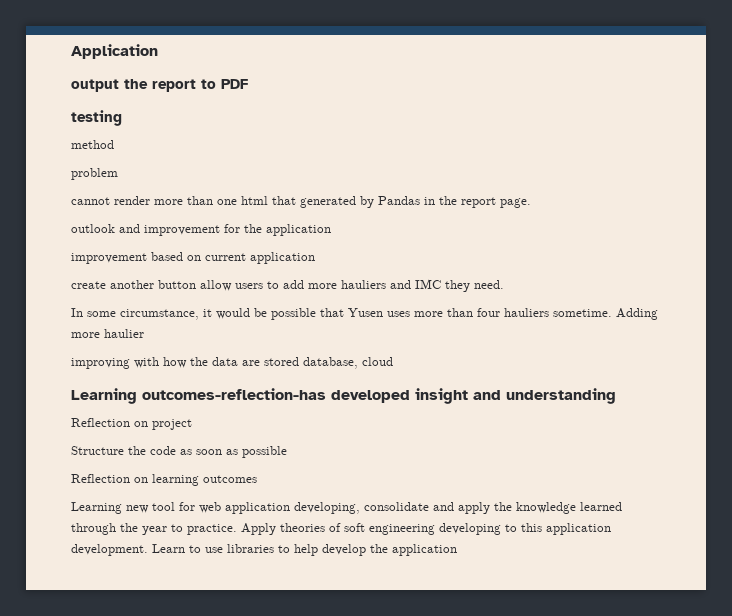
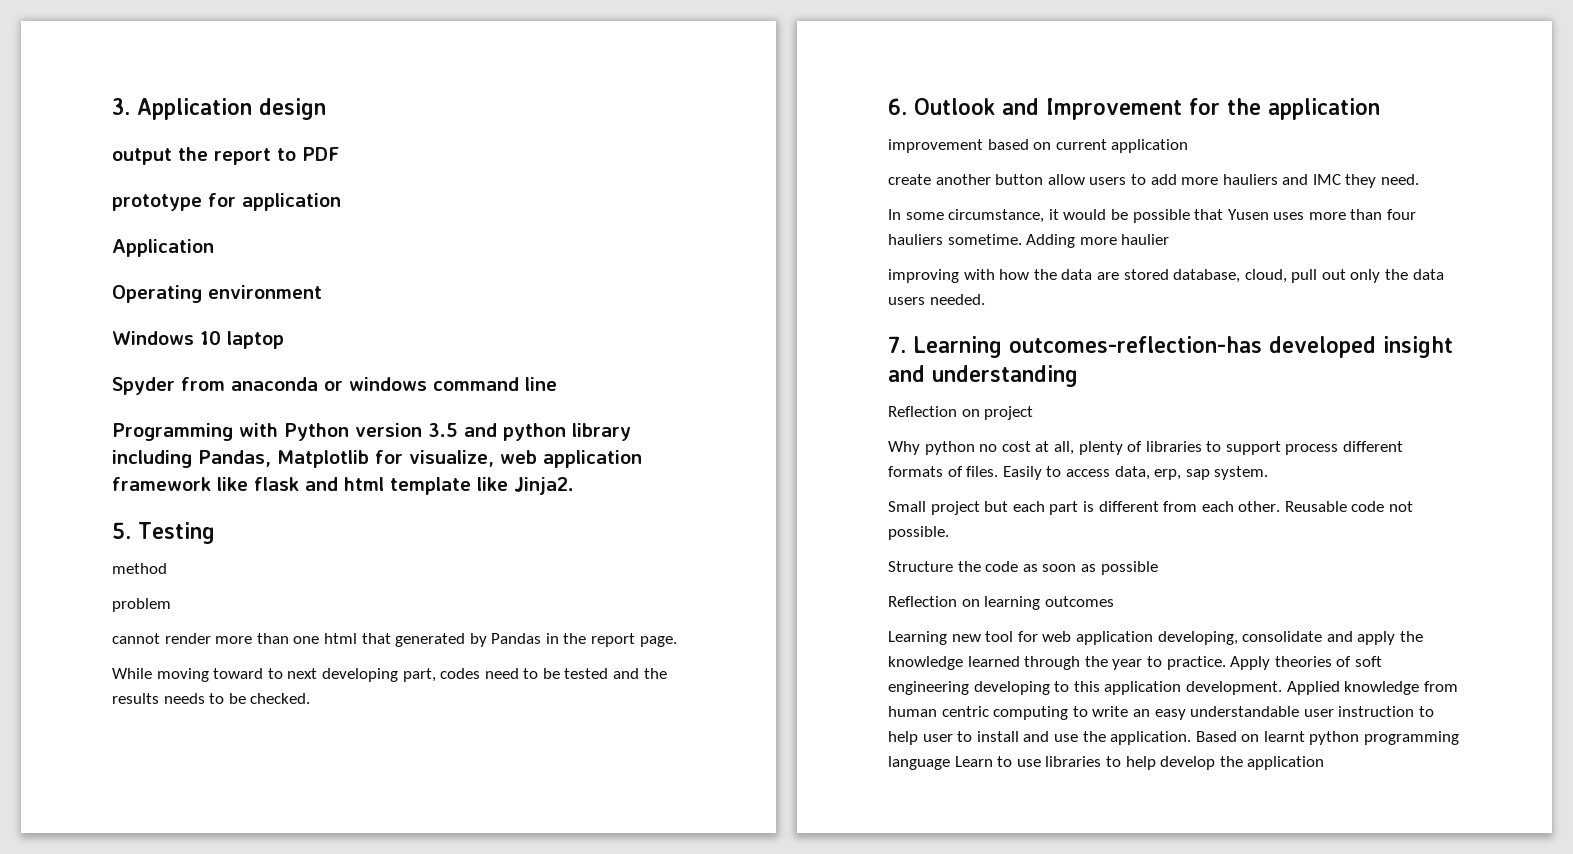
[71,44,158,59] Application -> [112,98,326,120] 3. Application design
[71,110,122,126] testing -> [112,193,341,211] [112,239,214,257] [112,285,322,303] [112,331,284,349] [112,377,557,395] [112,423,631,441] [112,450,642,468] [112,477,574,495] [112,522,215,544] prototype for application // Application // Operating environment // Windows 10 laptop // Spyder from anaconda or windows command line // Programming with Python version 3.5 and python library including Pandas, Matplotlib for visualize, web application framework like flask and html template like Jinja2. // 5. Testing
[71,224,220,236] outlook and improvement -> [112,668,667,682] [112,693,311,704] [888,98,1182,120] While moving toward to next developing part, codes need to be tested and the results needs to be checked. // 6. Outlook and Improvement
[362,357,393,366] cloud // -> [1244,269,1444,283] [888,294,985,305] [888,336,906,353] cloud, pull out only the data users needed. // 7.
(192, 424) none -> [888,441,1404,455] [888,466,1269,480] [888,501,1414,515] [888,526,949,540] // Why python no cost at all, plenty of libraries to support process different formats of files. Easily to access data, erp, sap system. // Small project but each part is different from each other. Reusable code not possible.
(148, 550) none -> [1286,681,1458,695] [888,706,1434,720] [888,731,1460,745] [888,756,950,770] Applied knowledge from human centric computing to write an easy understandable user instruction to help user to install and use the application. Based on learnt python programming language

